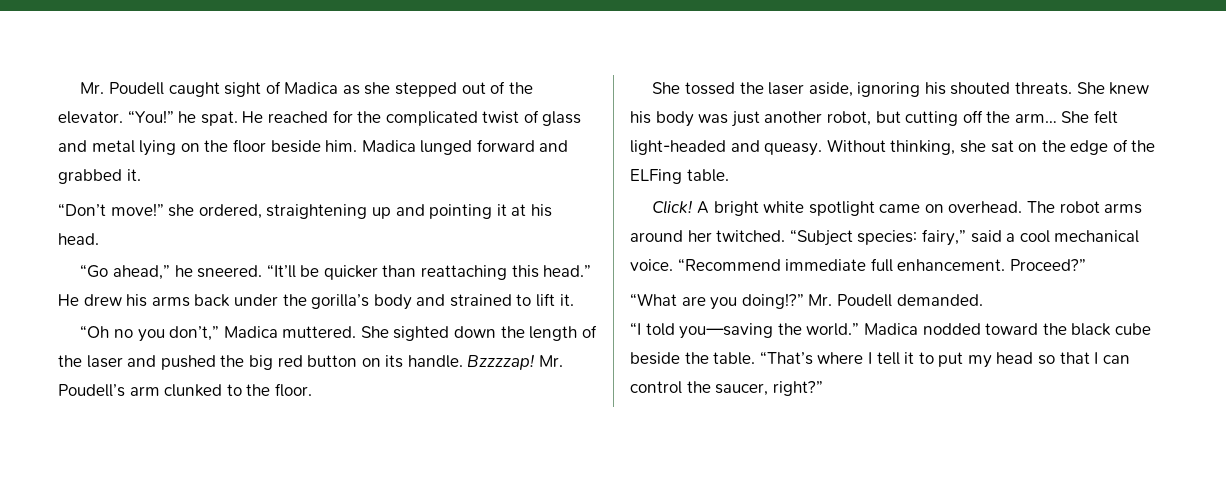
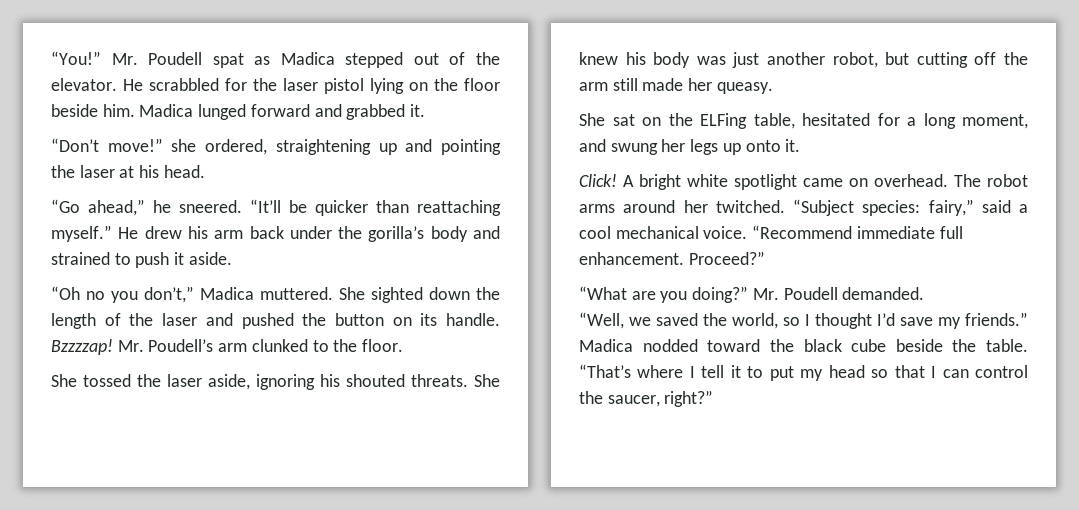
[80,81,391,97] Mr. Poudell caught sight of Madica as she -> [51,51,335,68] “You!” Mr. Poudell spat as Madica
[127,110,582,126] [58,140,135,153] “You!” he spat. He reached for the complicated twist of glass and metal -> [123,78,364,94] He scrabbled for the laser pistol
[496,204,507,216] it -> [51,165,115,178] the laser
[511,265,592,278] this head.” -> [51,225,112,242] myself.”
[151,296,190,307] arms -> [214,230,244,239] arm
[536,293,574,307] lift it. -> [135,252,232,268] push it aside.
[248,355,303,370] big red -> (327, 319) none
[1014,110,1119,124] [630,139,1156,156] [630,169,729,184] arm… She felt light-headed and queasy. Without thinking, she sat on the edge of the ELFing table. -> [579,78,773,94] [579,113,1028,129] [579,139,801,155] arm still made her queasy. // She sat on the ELFing table, hesitated for a long moment, and swung her legs up onto it.
[741,293,804,309] doing!?” -> [692,286,749,303] doing?”
[630,322,860,339] “I told you—saving the world.” -> [579,312,1028,329] “Well, we saved the world, so I thought I’d save my friends.”

